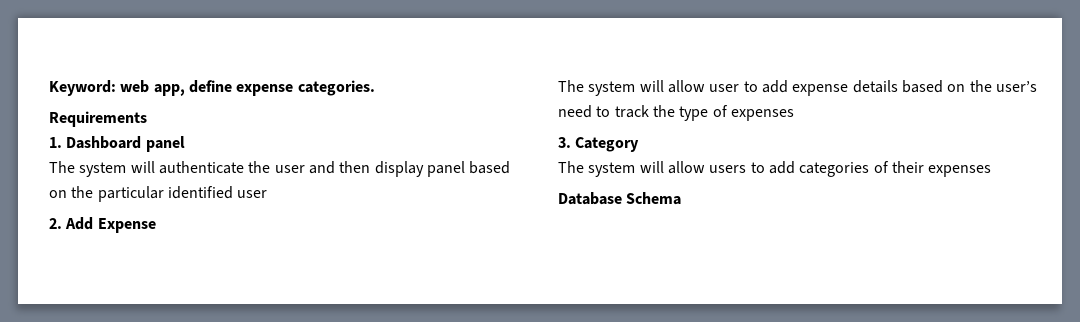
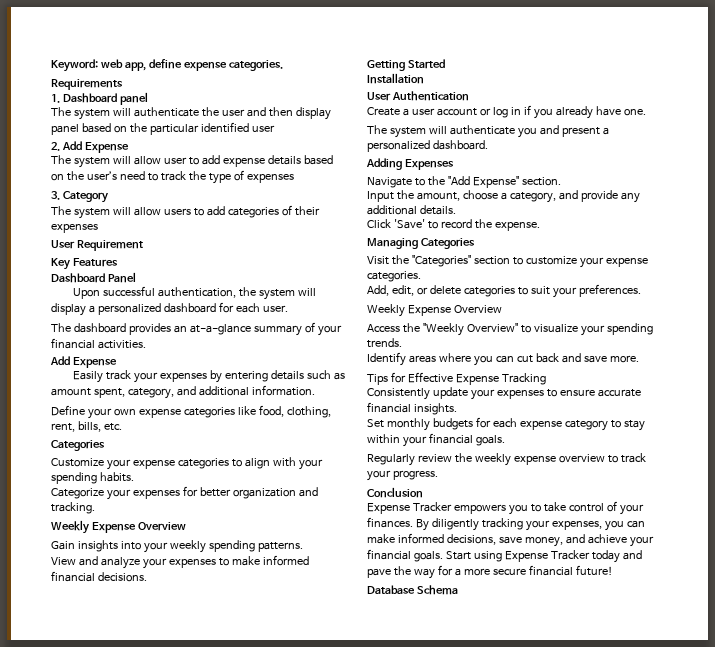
(992, 171) none -> [51,240,143,251] [51,258,118,270] [51,272,136,283] [73,286,317,300] [51,302,288,316] [51,322,342,336] [51,338,146,349] [50,356,117,368] [73,370,346,383] [51,385,315,399] [51,405,331,419] [51,421,122,432] [51,440,105,451] [51,457,323,470] [51,472,134,484] [51,486,318,500] [51,502,95,514] [51,520,186,534] [51,540,303,553] [51,555,309,569] [51,571,147,582] [367,59,445,71] [367,73,424,84] [367,91,469,101] [367,105,646,119] [367,125,609,138] [367,140,488,152] [366,158,454,170] [367,176,561,188] [367,190,640,203] [367,205,456,215] [367,219,540,231] [367,238,475,249] [367,255,648,268] [367,271,421,282] [367,284,641,298] [367,304,502,317] [367,323,653,336] [367,338,402,348] [367,352,639,366] [367,372,546,385] [367,387,641,400] [367,402,457,415] [367,417,645,431] [367,433,505,447] [367,453,646,466] [367,470,438,481] [367,487,423,498] [367,501,644,515] [367,517,645,531] [367,533,654,547] [367,549,642,563] [367,565,613,579] // User Requirement // Key Features // Dashboard Panel // Upon successful authentication, the system will display a personalized dashboard for each user. // The dashboard provides an at-a-glance summary of your financial activities. // Add Expense // Easily track your expenses by entering details such as amount spent, category, and additional information. // Define your own expense categories like food, clothing, rent, bills, etc. // Categories // Customize your expense categories to align with your spending habits. // Categorize your expenses for better organization and tracking. // Weekly Expense Overview // Gain insights into your weekly spending patterns. // View and analyze your expenses to make informed financial decisions. // Getting Started // Installation // User Authentication // Create a user account or log in if you already have one. // The system will authenticate you and present a personalized dashboard. // Adding Expenses // Navigate to the "Add Expense" section. // Input the amount, choose a category, and provide any additional details. // Click 'Save' to record the expense. // Managing Categories // Visit the "Categories" section to customize your expense categories. // Add, edit, or delete categories to suit your preferences. // Weekly Expense Overview // Access the "Weekly Overview" to visualize your spending trends. // Identify areas where you can cut back and save more. // Tips for Effective Expense Tracking // Consistently update your expenses to ensure accurate financial insights. // Set monthly budgets for each expense category to stay within your financial goals. // Regularly review the weekly expense overview to track your progress. // Conclusion // Expense Tracker empowers you to take control of your finances. By diligently tracking your expenses, you can make informed decisions, save money, and achieve your financial goals. Start using Expense Tracker today and pave the way for a more secure financial future!

